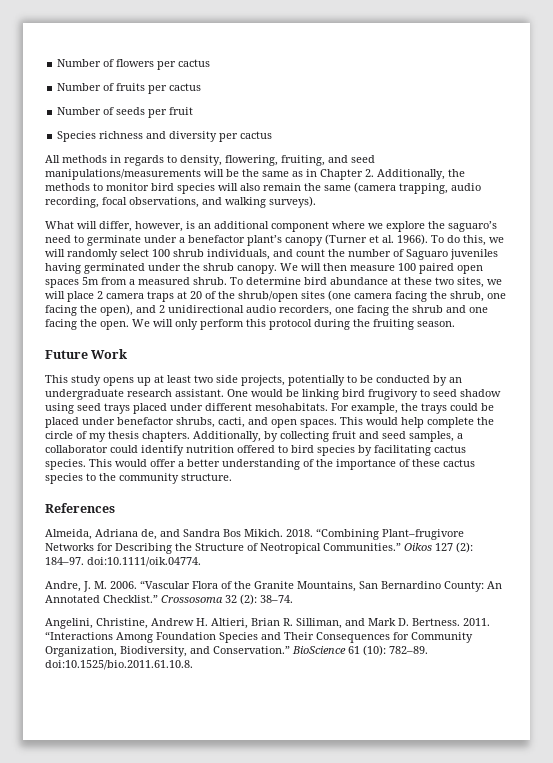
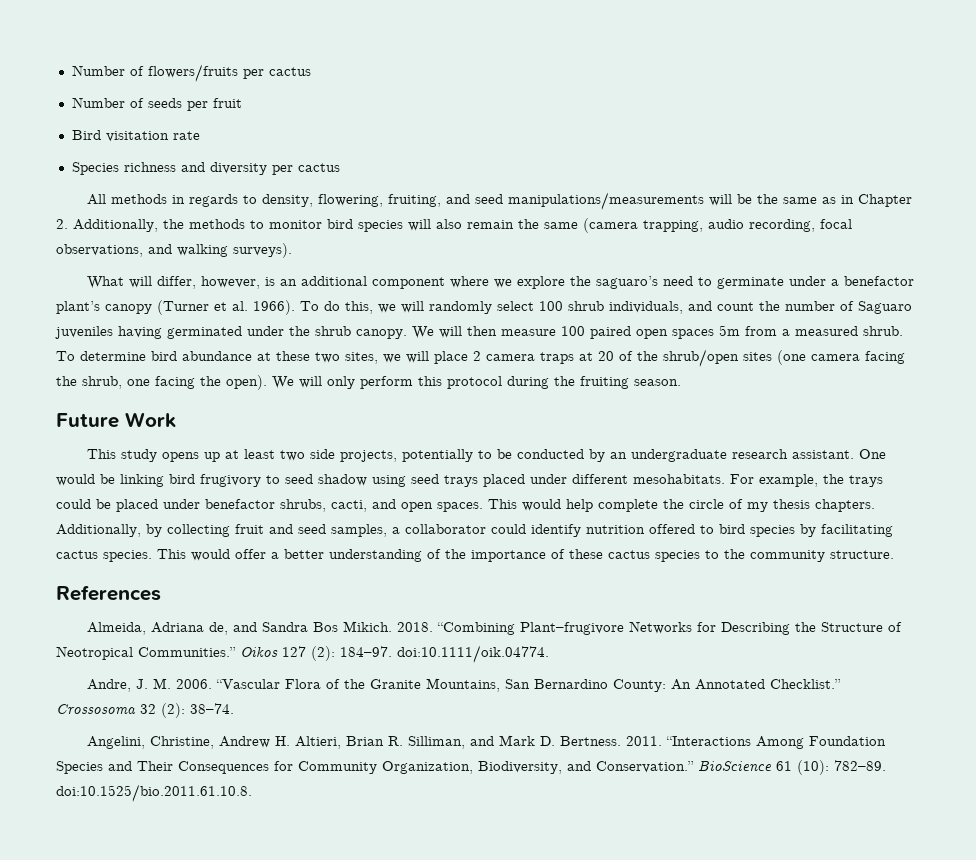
[57,59,211,70] [57,83,146,91] Number of flowers per cactus // Number of fruits -> [71,64,238,82] Number of flowers/fruits
(194, 111) none -> [71,130,200,142] // Bird visitation rate
[100,304,488,316] [45,319,129,330] open), and 2 unidirectional audio recorders, one facing the shrub and one facing the open. -> [226,375,267,390] open).

